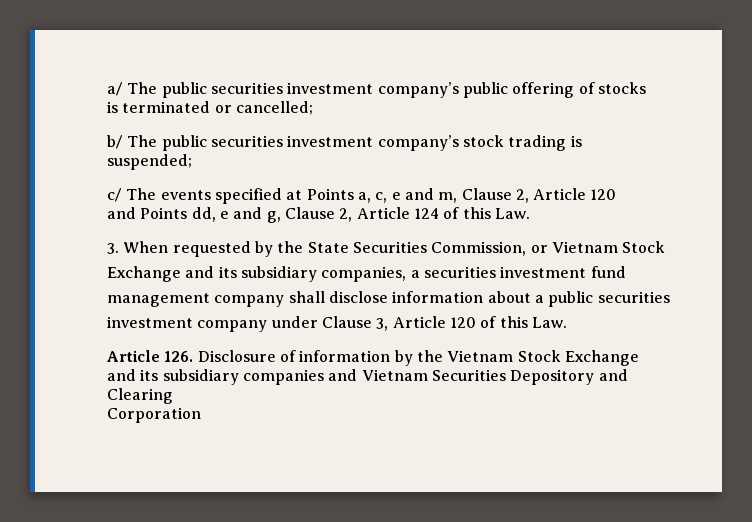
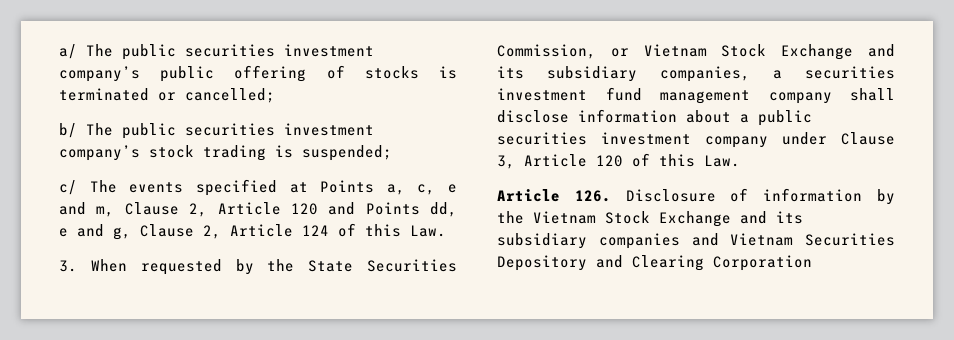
(646, 88) // -> (419, 72) none
(582, 141) // -> (293, 151) none
(617, 194) // -> (318, 209) none
(666, 247) // -> (767, 50) none
(626, 272) // -> (642, 94) none
(670, 297) // -> (587, 138) none
(639, 358) // -> (731, 219) none
(173, 396) // -> (704, 263) none

